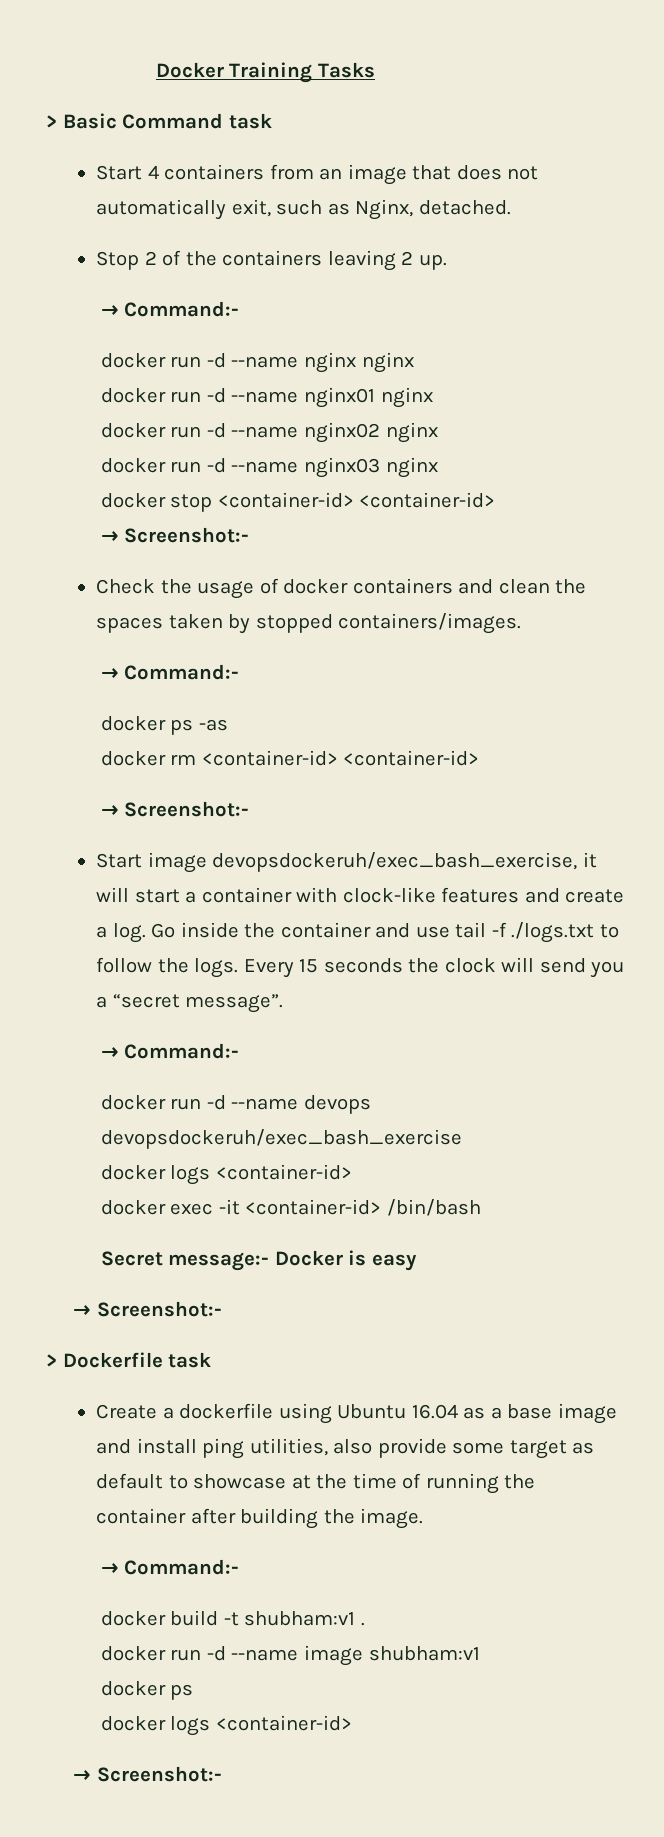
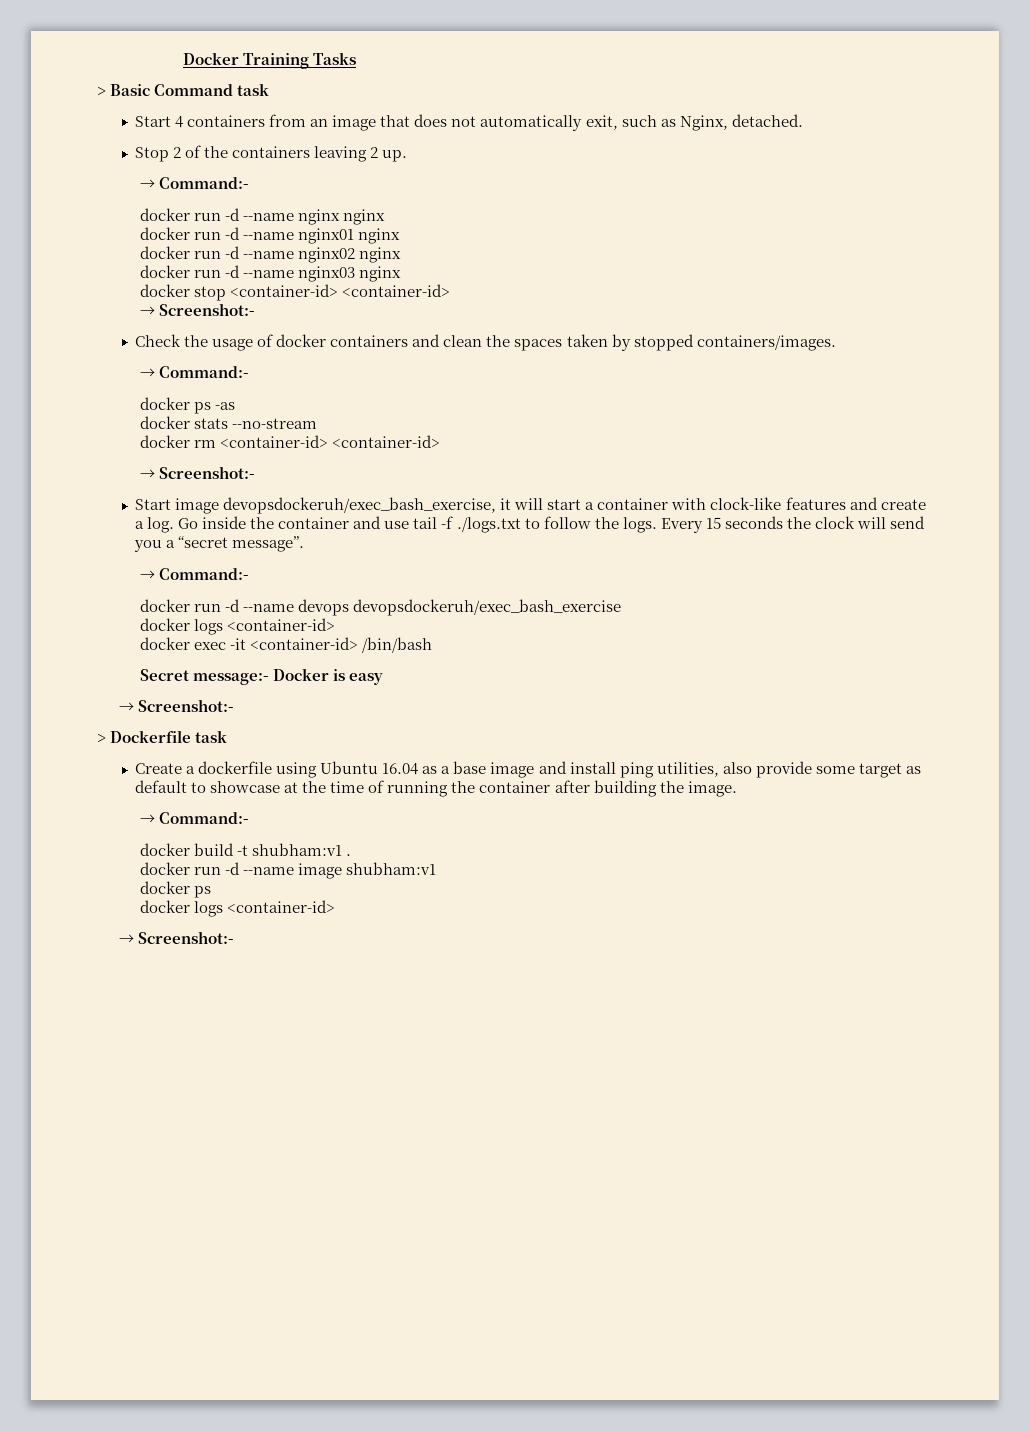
(228, 725) none -> [140,416,318,429] // docker stats --no-stream

